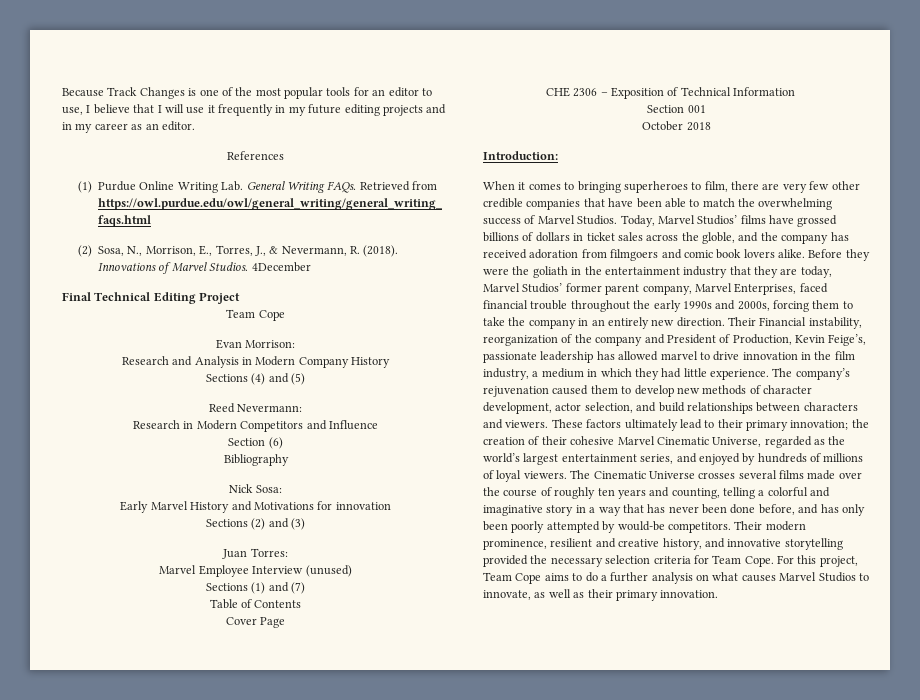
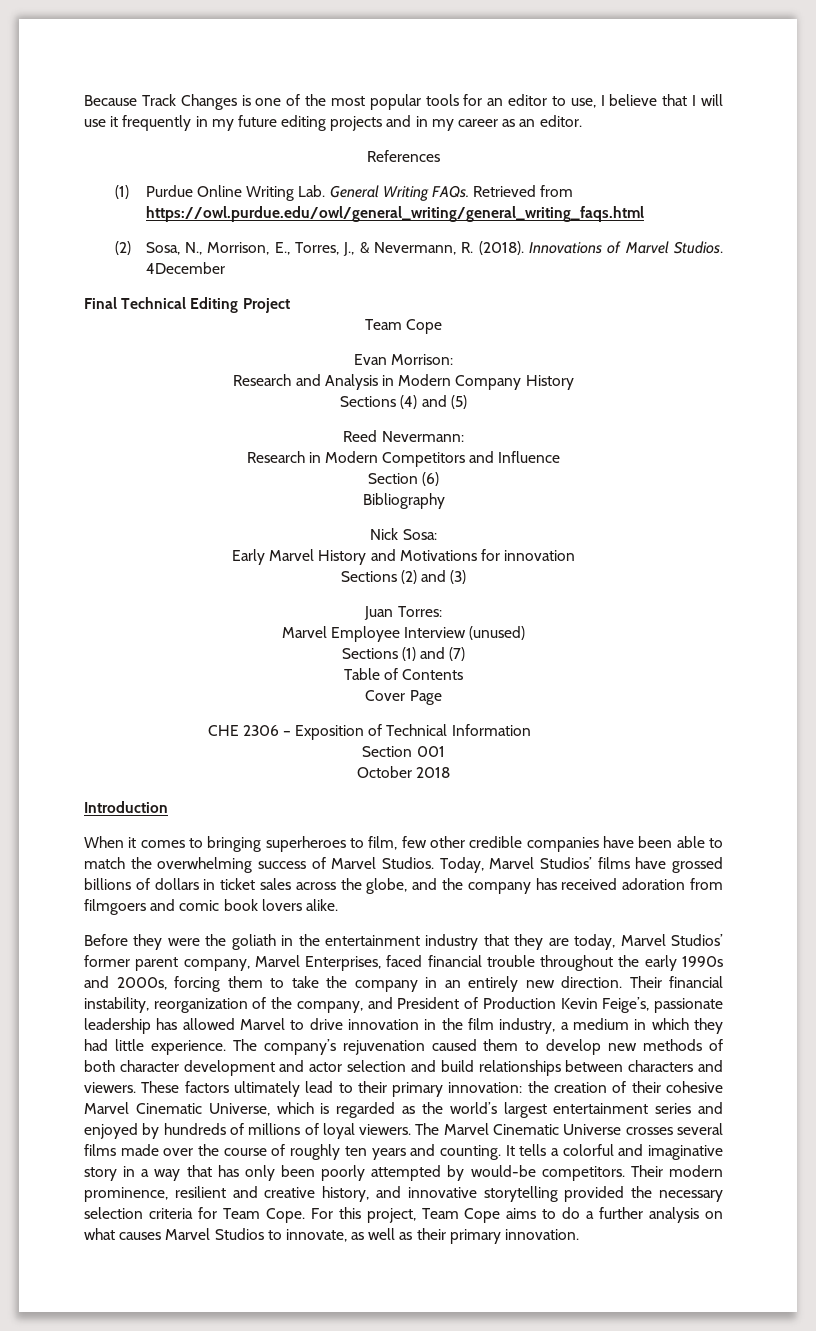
[483,151,558,160] Introduction: -> [84,801,168,813] Introduction
[731,181,807,193] there are very -> (398, 843) none
[583,198,605,207] that -> (599, 844) none
[702,232,735,244] globle, -> [366,878,408,894] globe,
(805, 253) none -> (338, 905) //
[759,317,807,326] Financial -> [669,976,723,988] financial
[595,336,643,346] company -> [296,1001,363,1013] company,
[732,334,792,345] Production, -> [482,997,556,1009] Production
[660,351,698,360] marvel -> [240,1018,285,1030] Marvel
[763,385,812,394] [483,402,633,414] character development, actor selection, -> [84,1060,407,1076] both character development and actor selection
[790,420,849,430] innovation; -> [448,1082,523,1093] innovation:
(762, 442) none -> [276,1102,330,1114] which is
[640,454,674,464] series, -> [655,1103,692,1114] series
(591, 474) none -> [443,1123,489,1135] Marvel
[671,487,755,499] counting, telling -> [439,1144,547,1160] counting. It tells
[668,504,839,515] never been done before, and has -> (239, 1171) none

